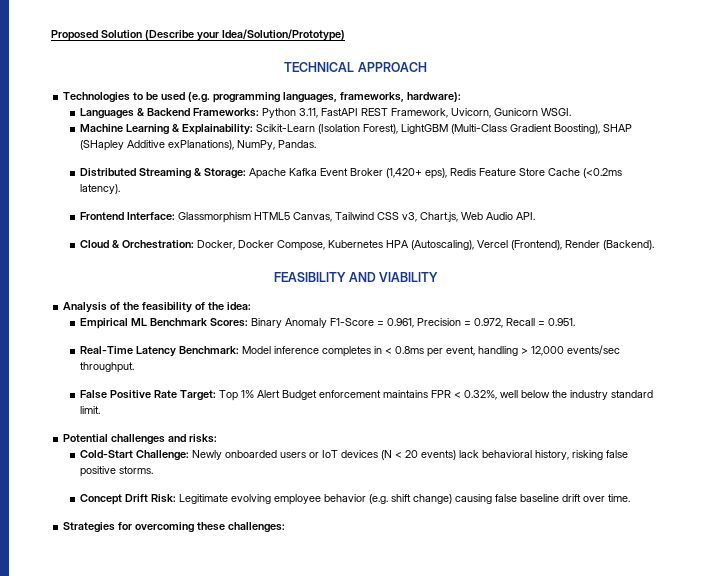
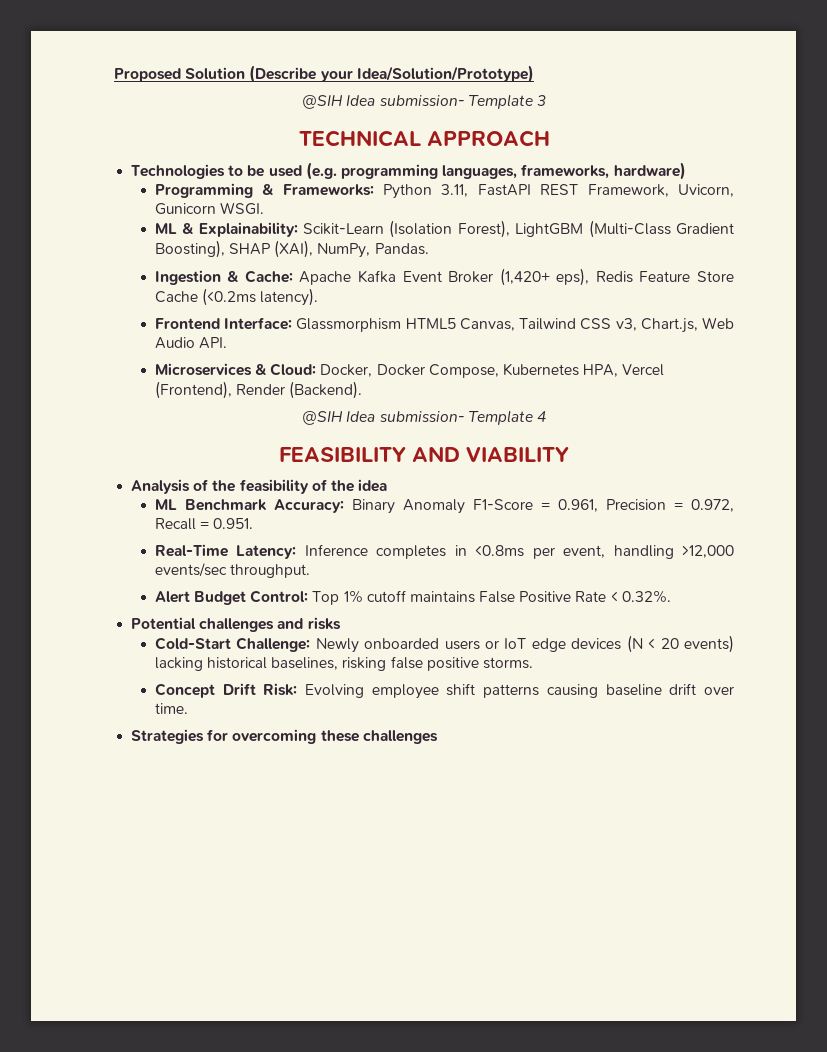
(345, 35) none -> [302,94,546,109] // @SIH Idea submission- Template 3
[407,92,462,102] [80,108,191,119] hardware): // Languages & Backend -> [613,162,686,180] [154,183,275,198] hardware) // Programming &
[80,124,170,135] Machine Learning -> [154,223,177,234] ML
[80,140,235,151] (SHapley Additive exPlanations), -> [274,240,314,258] (XAI),
[80,168,247,179] Distributed Streaming & Storage: -> [154,270,293,285] Ingestion & Cache:
[80,240,195,249] Cloud & Orchestration: -> [154,363,317,376] Microservices & Cloud:
[386,240,475,250] HPA (Autoscaling), -> [583,364,619,377] HPA,
(655, 245) none -> [302,410,546,425] // @SIH Idea submission- Template 4
[227,302,252,310] [80,318,129,329] idea: // Empirical -> [358,479,388,492] idea //
[210,318,249,327] Scores: -> [273,499,344,513] Accuracy:
[136,346,425,357] Latency Benchmark: Model inference completes in < 0.8ms -> [236,544,525,559] Latency: Inference completes in <0.8ms
[521,346,565,356] > 12,000 -> [682,545,734,558] >12,000
[80,390,654,401] [80,406,101,414] False Positive Rate Target: Top 1% Alert Budget enforcement maintains FPR < 0.32%, well below the industry standard limit. -> [154,590,671,605] Alert Budget Control: Top 1% cutoff maintains False Positive Rate < 0.32%.
[189,434,218,443] risks: -> [307,617,341,630] risks
(339, 454) none -> [531,638,566,652] edge
[459,450,570,460] lack behavioral history, -> [154,657,339,671] lacking historical baselines,
[179,494,518,505] Legitimate evolving employee behavior (e.g. shift change) causing false -> [304,683,598,699] Evolving employee shift patterns causing
[228,522,286,533] challenges: -> [362,730,438,744] challenges

